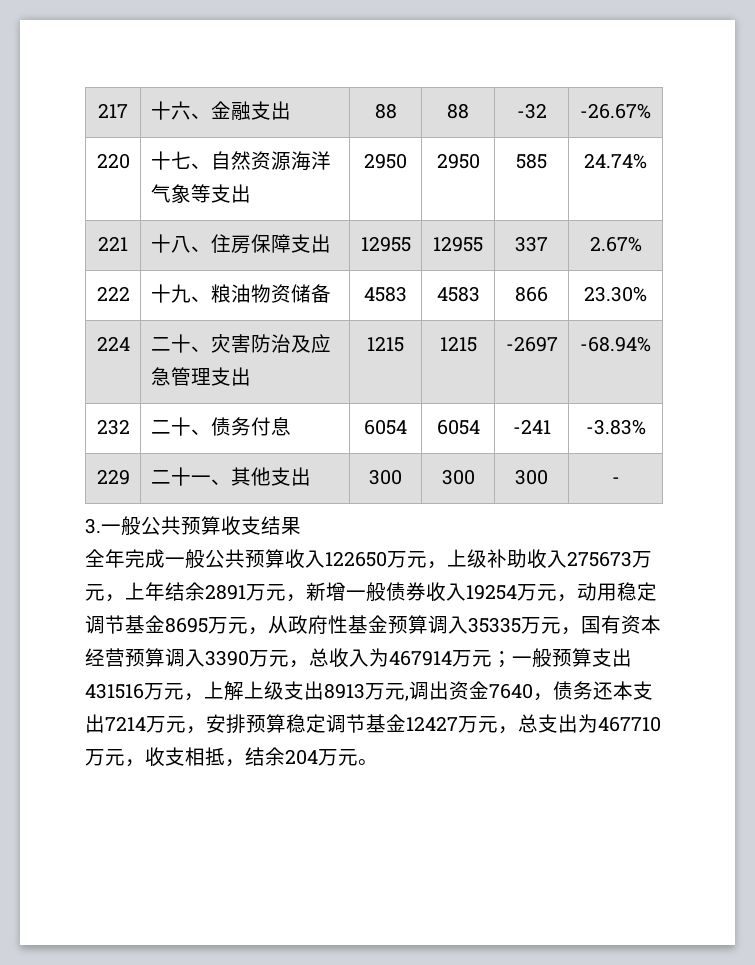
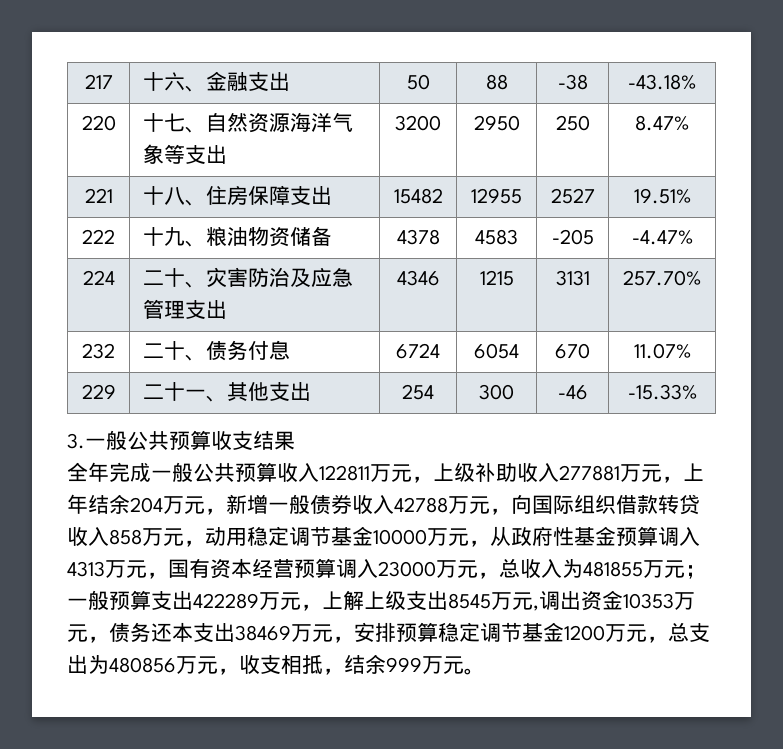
[374,103,397,119] [447,103,469,119] [516,103,547,119] [580,103,651,119] 88 | 88 | -32 | -26.67% -> [406,74,430,90] [485,74,508,90] [557,74,588,90] [628,74,696,90] 50 | 88 | -38 | -43.18%
[364,153,407,169] [436,153,480,169] [516,153,547,169] [584,153,647,169] 2950 | 2950 | 585 | 24.74% -> [395,115,441,131] [473,115,520,131] [555,115,590,131] [635,115,689,131] 3200 | 2950 | 250 | 8.47%
[360,236,411,252] [433,236,483,252] [515,236,548,252] [589,236,642,252] 12955 | 12955 | 337 | 2.67% -> [393,188,443,204] [471,188,522,204] [550,188,595,204] [633,188,691,204] 15482 | 12955 | 2527 | 19.51%
[364,286,407,302] [436,286,480,302] [515,286,548,302] [584,286,647,302] 4583 | 4583 | 866 | 23.30% -> [396,229,440,245] [475,229,518,245] [551,229,594,245] [631,230,693,245] 4378 | 4583 | -205 | -4.47%
[367,336,404,352] [439,336,477,352] [505,336,558,352] [580,336,651,352] 1215 | 1215 | -2697 | -68.94% -> [396,270,440,286] [479,270,514,286] [555,270,590,286] [623,270,701,286] 4346 | 1215 | 3131 | 257.70%
[364,419,407,435] [436,419,480,435] [512,419,551,434] [585,419,646,435] 6054 | 6054 | -241 | -3.83% -> [396,343,440,359] [474,343,519,359] [555,343,590,359] [633,343,691,359] 6724 | 6054 | 670 | 11.07%
[369,469,402,485] [441,469,475,485] [515,469,548,485] [611,477,620,484] 300 | 300 | 300 | - -> [402,384,434,400] [479,384,514,400] [557,385,588,400] [627,384,697,400] 254 | 300 | -46 | -15.33%
[325,551,387,567] 122650 -> [319,465,370,481] 122811
[567,551,632,567] 275673 -> [559,465,620,481] 277881
[205,584,246,600] 2891 -> [130,497,163,513] 204
[466,584,517,600] 19254 -> [394,494,700,515] [67,527,142,546] 42788万元，向国际组织借款转贷收入858
[165,617,208,633] 8695 -> [373,529,427,545] 10000
[468,617,521,633] 35335 -> [67,561,105,577] 4313
[205,650,249,666] 3390 -> [378,561,436,577] 23000
[389,650,452,666] 467914 -> [583,561,643,577] 481855
[85,683,144,699] 431516 -> [193,593,259,609] 422289
[324,683,365,699] 8913 -> [448,593,491,609] 8545
[489,683,533,699] 7640 -> [623,592,695,610] [67,624,88,642] 10353万元
[105,716,146,731] 7214 -> [235,625,291,641] 38469
[406,716,458,731] 12427 -> [564,625,605,641] 1200
[598,716,661,732] 467710 -> [109,657,176,673] 480856
[285,749,318,765] 204 -> [386,657,422,672] 999

